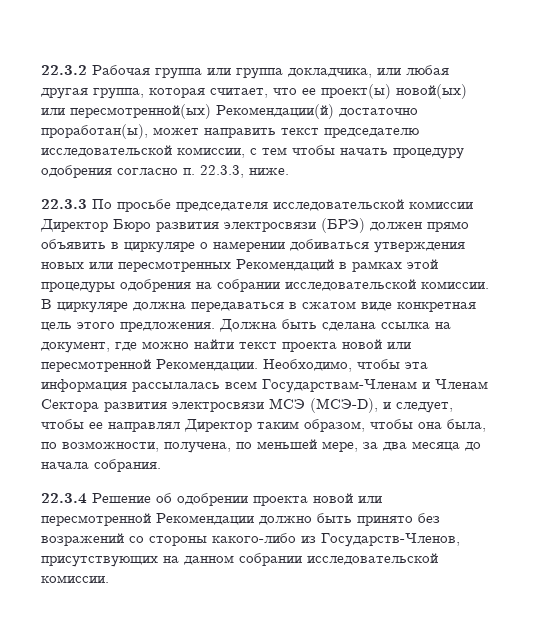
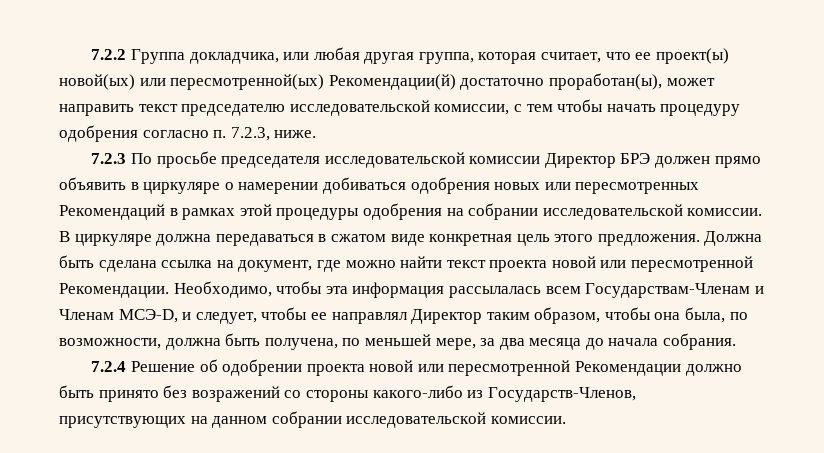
[41,65,283,79] 22.3.2 Рабочая группа или группа -> [91,49,185,64] 7.2.2 Группа
[200,165,244,178] 22.3.3, -> [230,127,270,141] 7.2.3,
[41,199,87,209] 22.3.3 -> [91,153,127,164] 7.2.3
[113,218,365,233] Бюро развития электросвязи (БРЭ) -> [620,153,651,164] БРЭ
[374,242,465,253] утверждения -> [410,177,490,194] одобрения
[41,398,378,413] Сектора развития электросвязи МСЭ (МСЭ-D), -> [118,309,178,323] МСЭ-D,
(159, 446) none -> [165,333,261,350] должна быть
[41,493,87,504] 22.3.4 -> [91,361,127,372] 7.2.4

